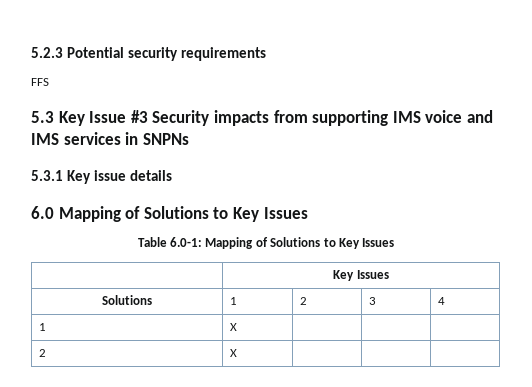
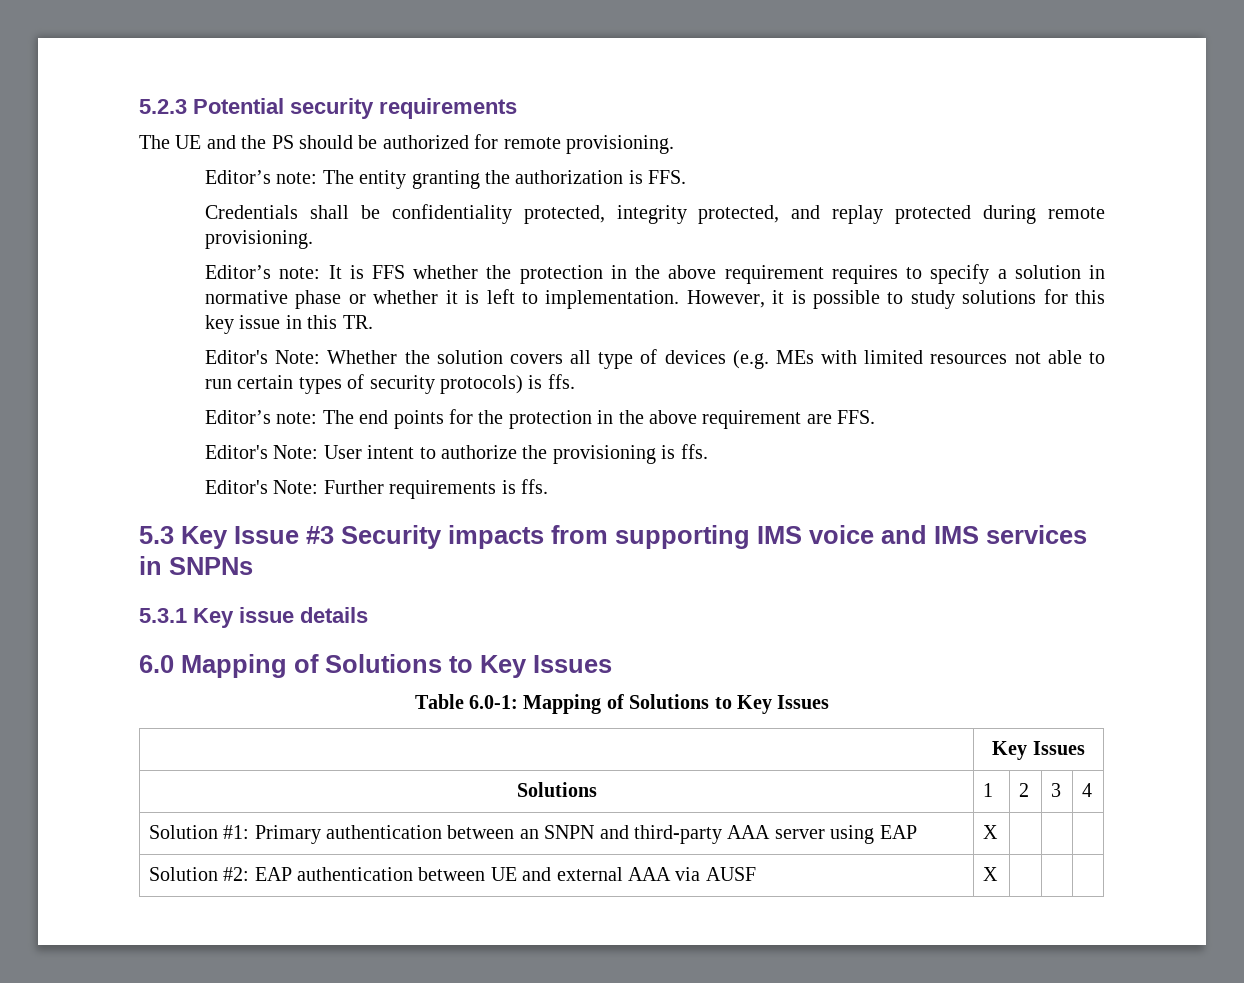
[31,78,49,86] FFS -> [139,134,674,154] [205,170,687,189] [205,204,1105,224] [205,230,314,249] [205,264,1106,284] [205,289,1105,309] [205,315,373,334] [205,349,1105,369] [205,374,575,394] [205,409,876,429] [205,444,708,464] [205,479,549,499] The UE and the PS should be authorized for remote provisioning. // Editor’s note: The entity granting the authorization is FFS. // Credentials shall be confidentiality protected, integrity protected, and replay protected during remote provisioning. // Editor’s note: It is FFS whether the protection in the above requirement requires to specify a solution in normative phase or whether it is left to implementation. However, it is possible to study solutions for this key issue in this TR. // Editor's Note: Whether the solution covers all type of devices (e.g. MEs with limited resources not able to run certain types of security protocols) is ffs. // Editor’s note: The end points for the protection in the above requirement are FFS. // Editor's Note: User intent to authorize the provisioning is ffs. // Editor's Note: Further requirements is ffs.
[39,323,47,331] [230,323,238,331] [39,349,47,357] 1 | X | | | // 2 -> [148,825,917,844] [982,825,998,839] [148,867,756,881] Solution #1: Primary authentication between an SNPN and third-party AAA server using EAP | X | | | // Solution #2: EAP authentication between UE and external AAA via AUSF

